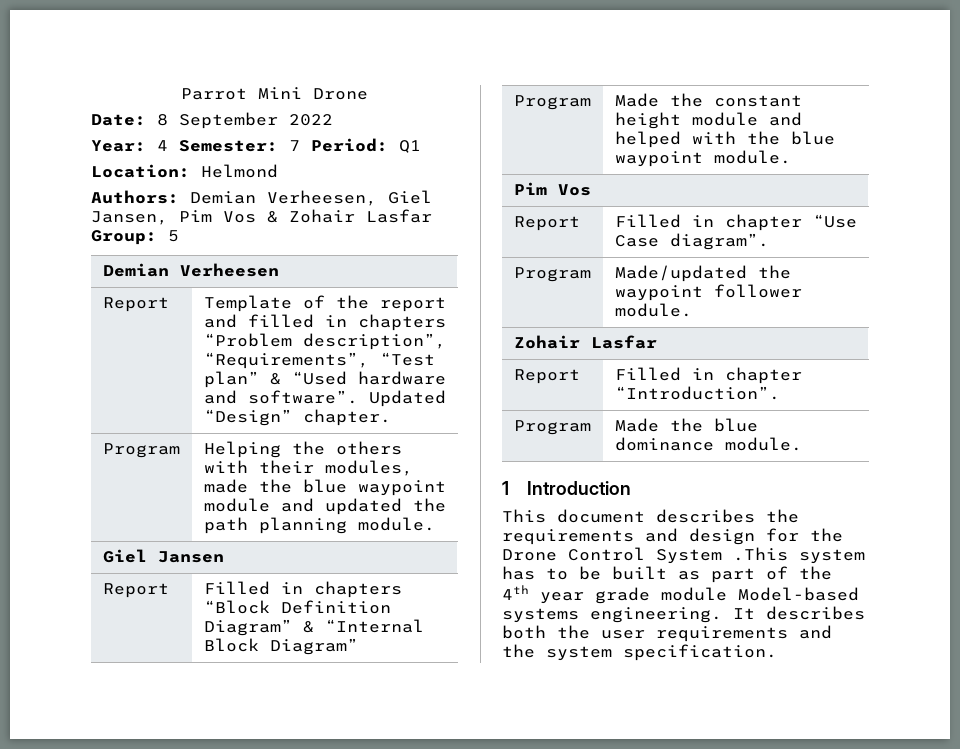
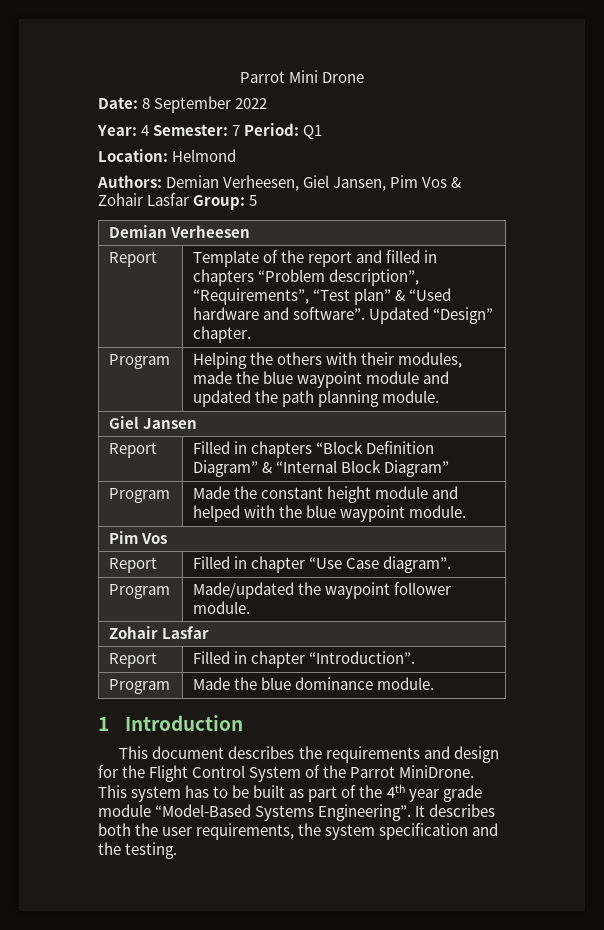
[502,549,557,561] Drone -> [149,765,189,782] Flight
[733,547,788,561] .This -> [305,765,475,778] [98,785,127,798] of the Parrot MiniDrone. This
[738,587,859,601] [502,607,722,623] Model-based systems engineering. -> [155,804,412,821] “Model-Based Systems Engineering”.
[656,625,832,642] [502,644,777,661] requirements and the system specification. -> [196,823,499,840] [98,842,178,859] requirements, the system specification and the testing.

